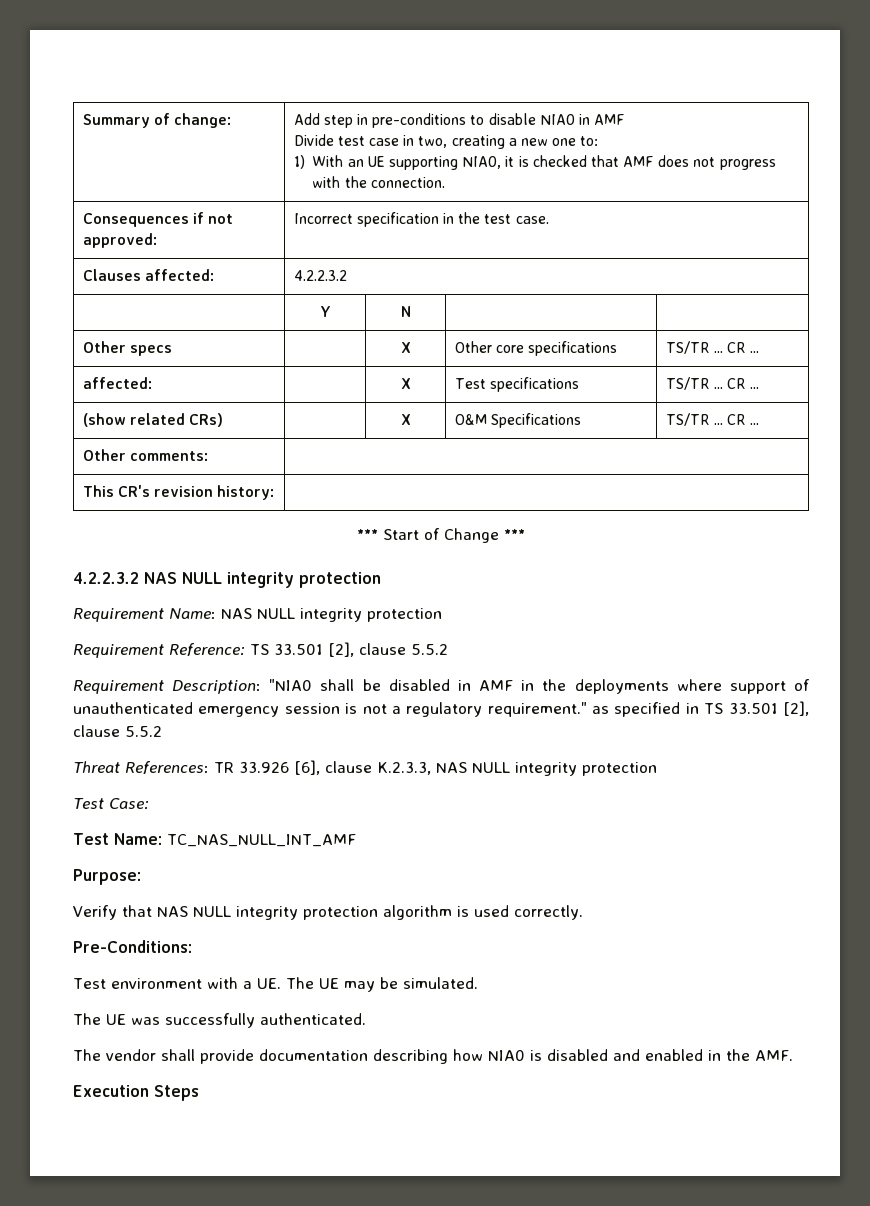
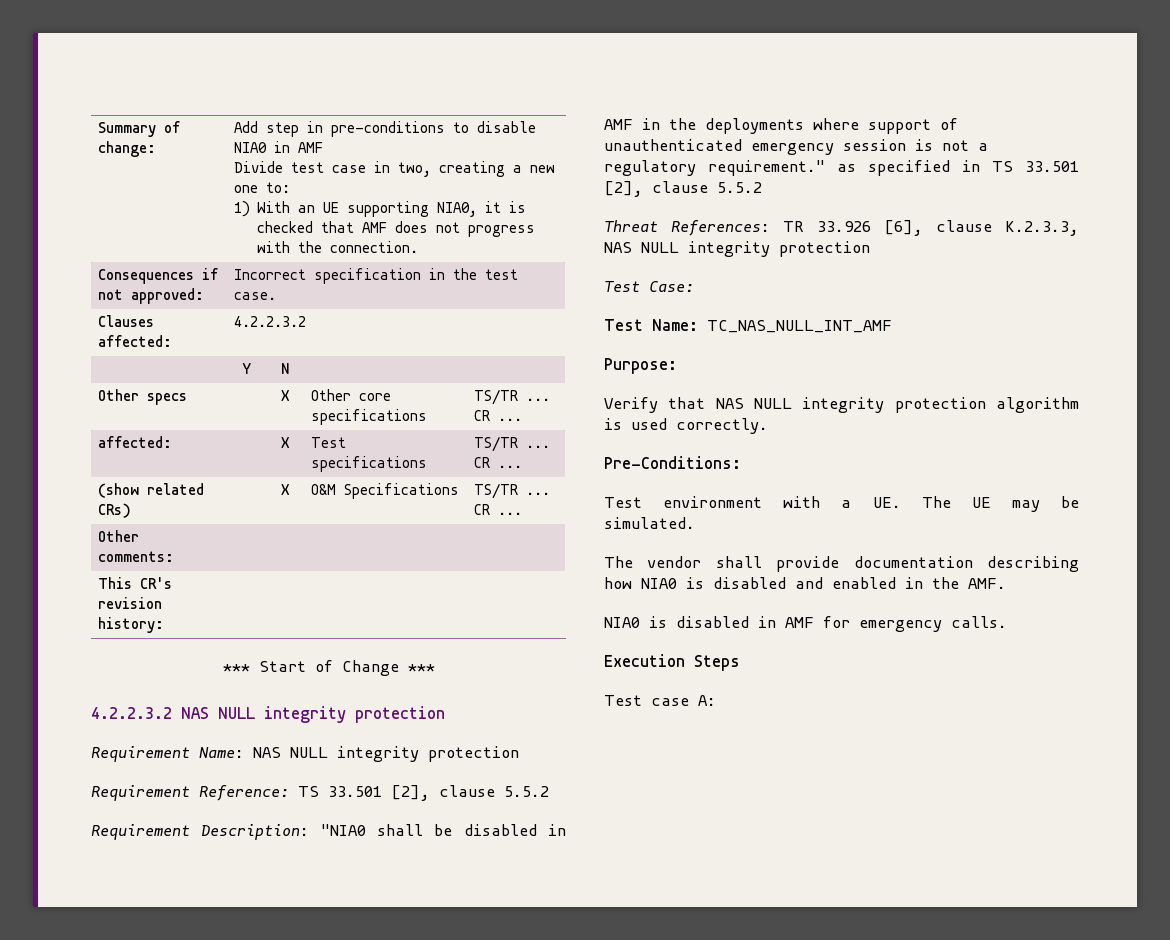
[73,1013,366,1028] // The UE was successfully authenticated. -> (695, 523) none
(793, 1055) none -> [604,616,1007,632] // NIA0 is disabled in AMF for emergency calls.
(199, 1093) none -> [604,695,716,706] // Test case A:

